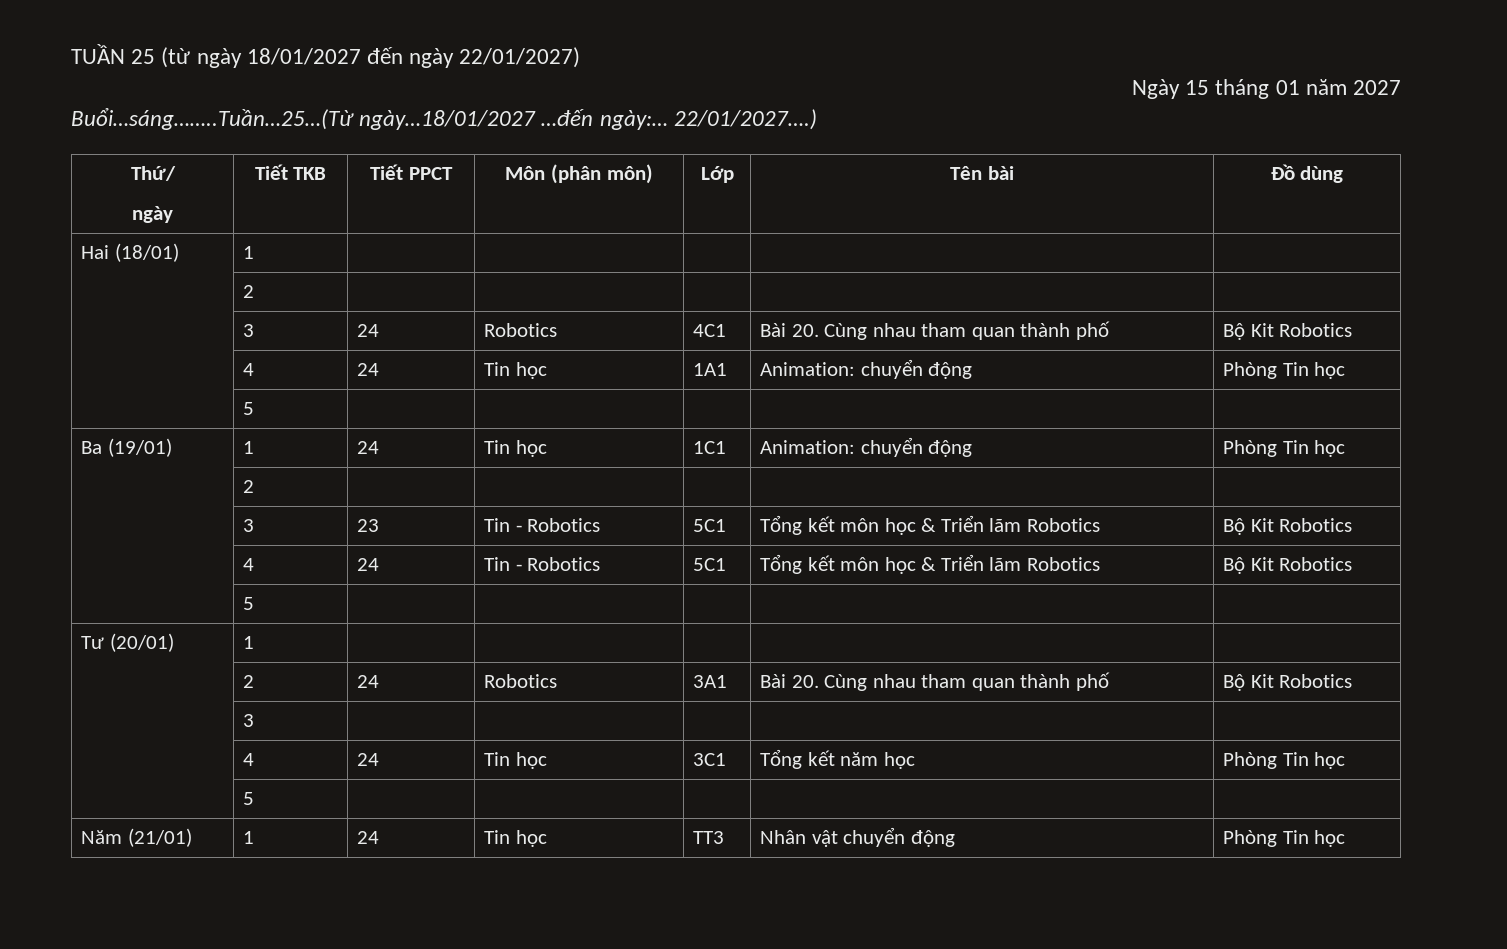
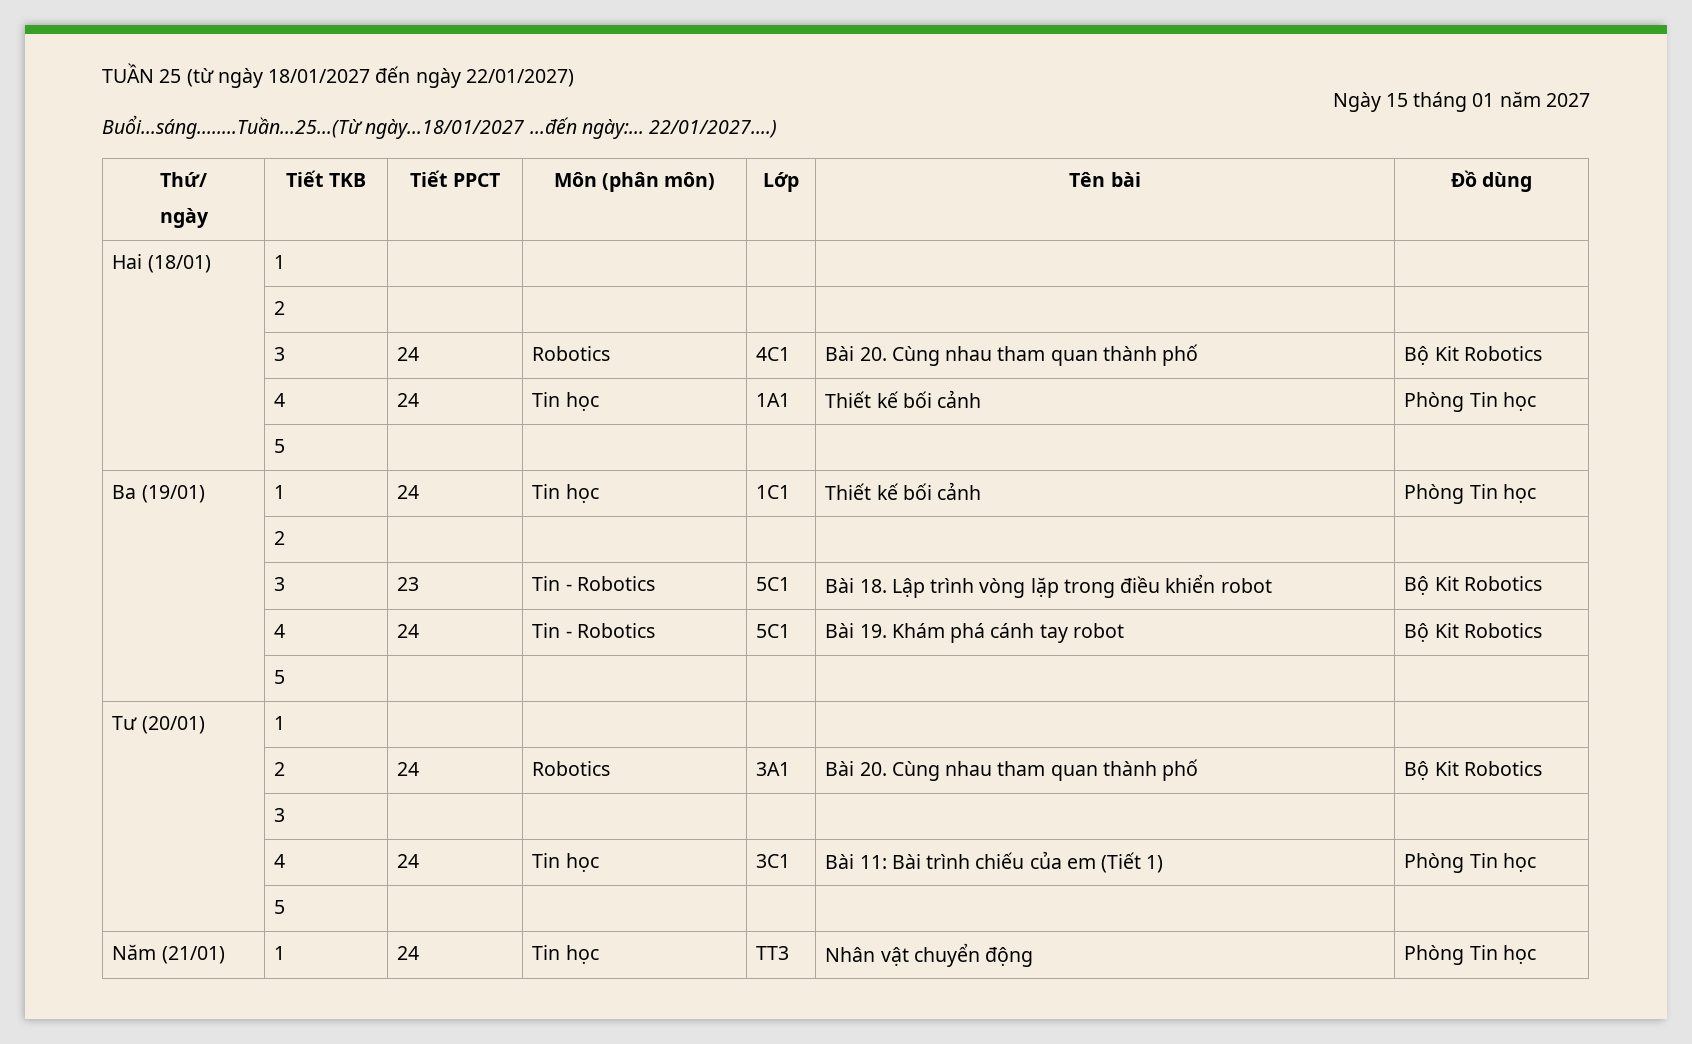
[760,359,973,379] Animation: chuyển động -> [825,390,982,408] Thiết kế bối cảnh
[760,437,973,457] Animation: chuyển động -> [825,482,982,500] Thiết kế bối cảnh
[760,515,1100,535] Tổng kết môn học & Triển lãm Robotics -> [825,574,1272,598] Bài 18. Lập trình vòng lặp trong điều khiển robot
[760,554,1100,574] Tổng kết môn học & Triển lãm Robotics -> [825,623,1124,643] Bài 19. Khám phá cánh tay robot
[760,749,915,769] Tổng kết năm học -> [825,851,1164,873] Bài 11: Bài trình chiếu của em (Tiết 1)

